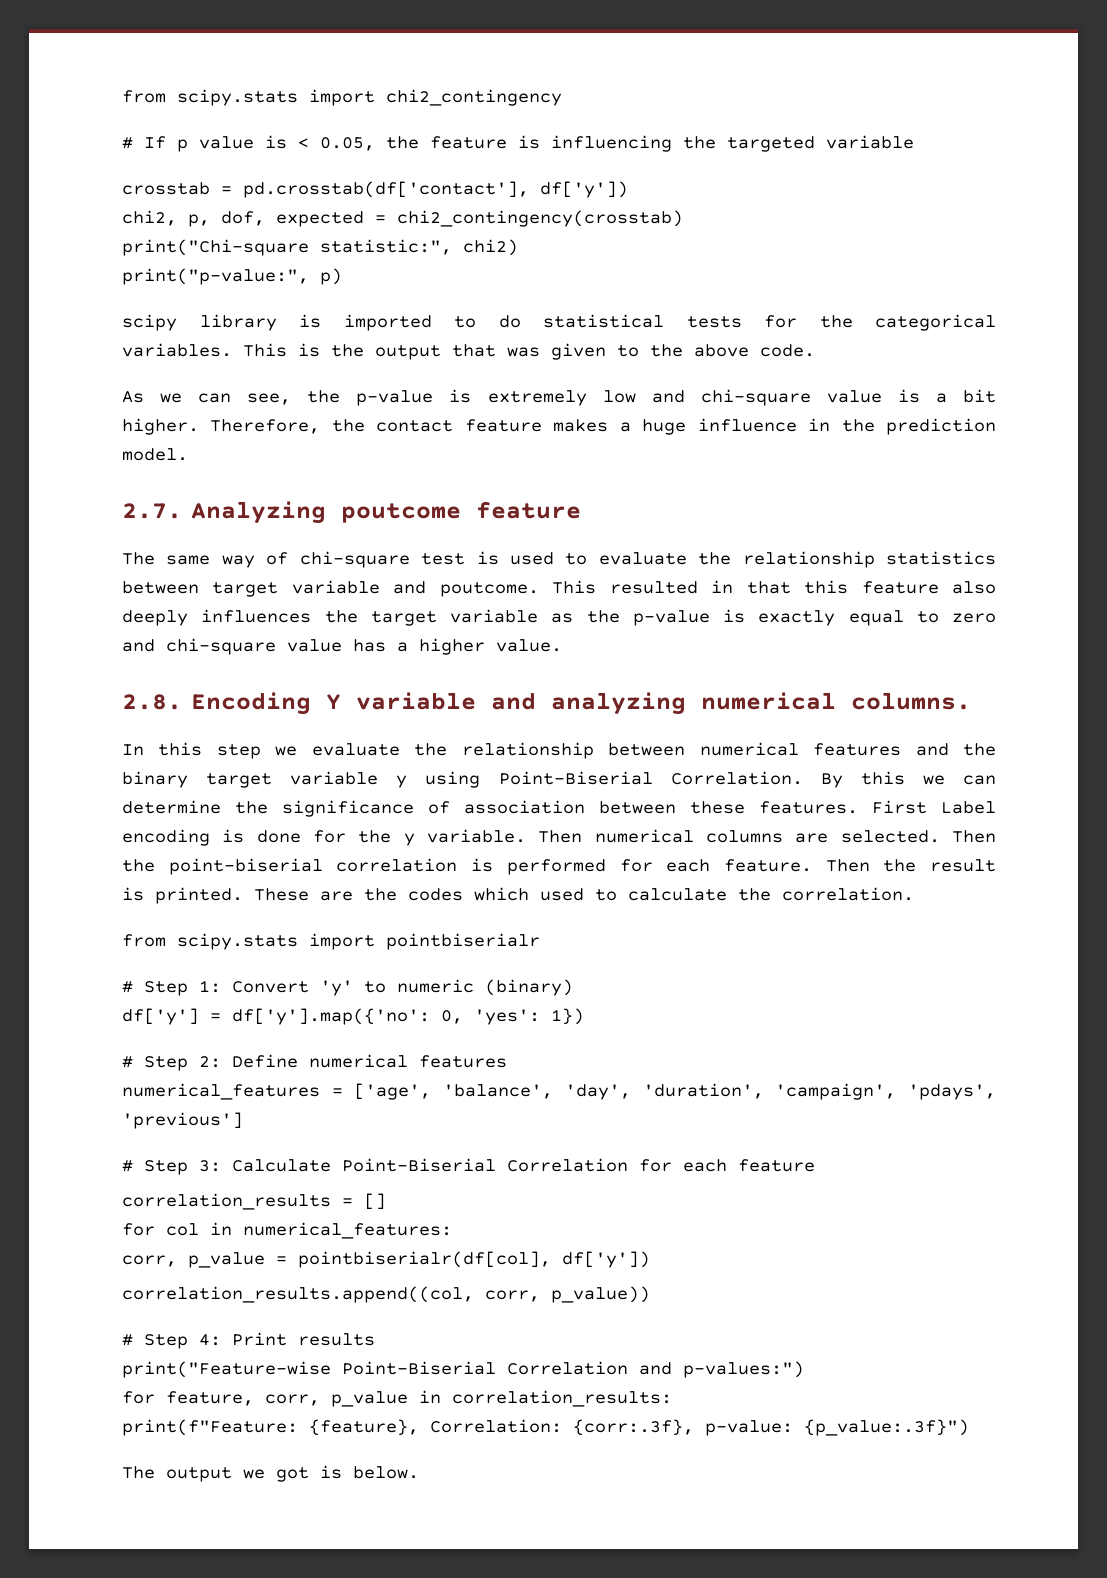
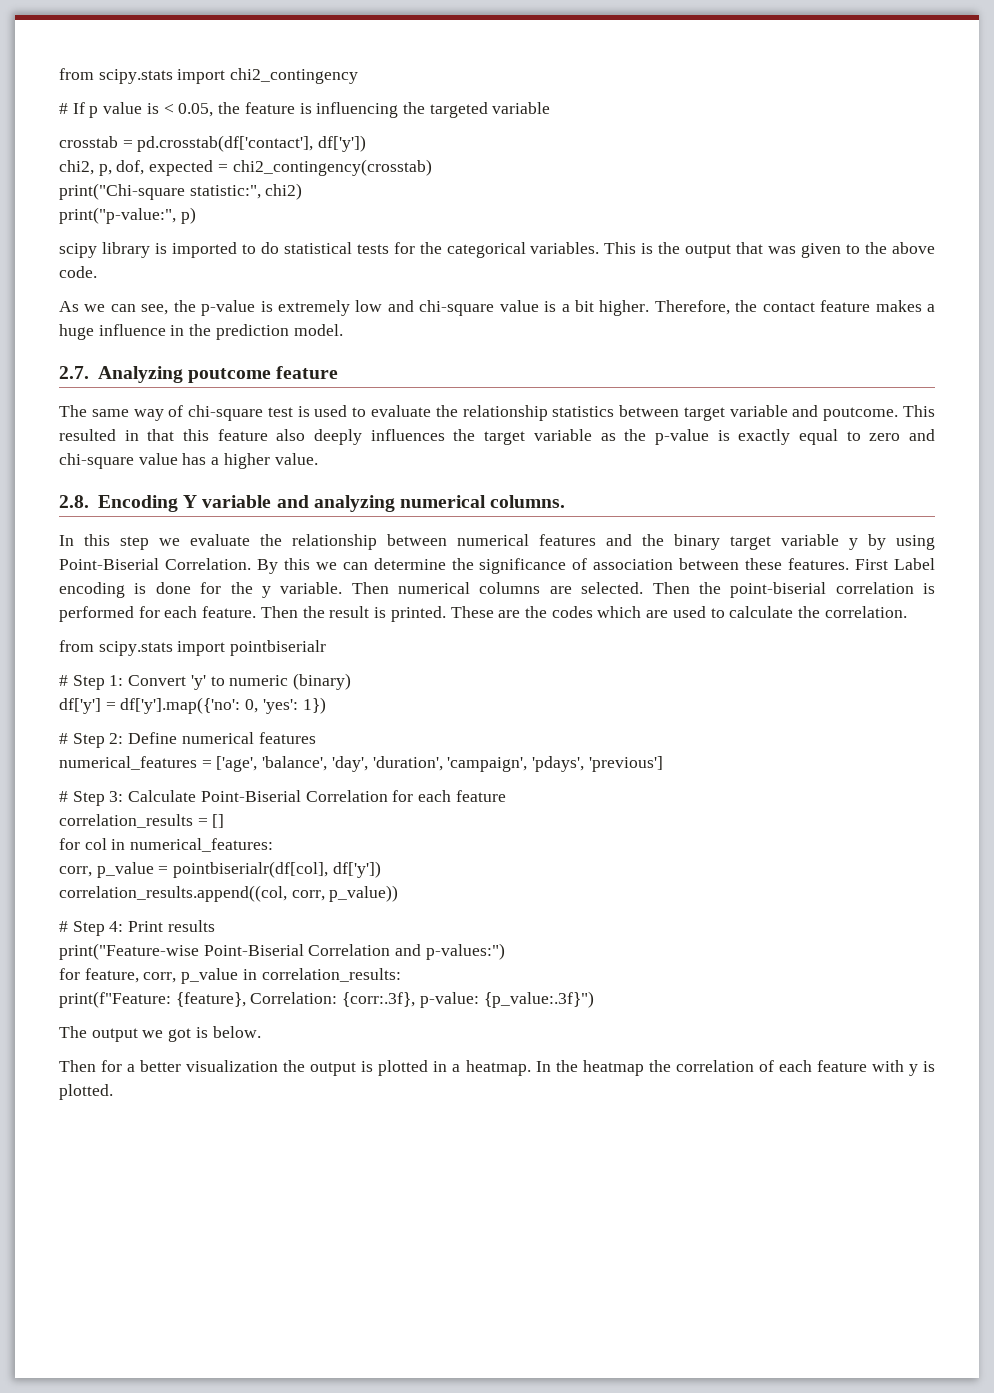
(408, 781) none -> [868,534,886,550] by
(529, 894) none -> [646,610,669,618] are
(419, 1472) none -> [59,1060,935,1076] [59,1084,113,1100] // Then for a better visualization the output is plotted in a heatmap. In the heatmap the correlation of each feature with y is plotted.

